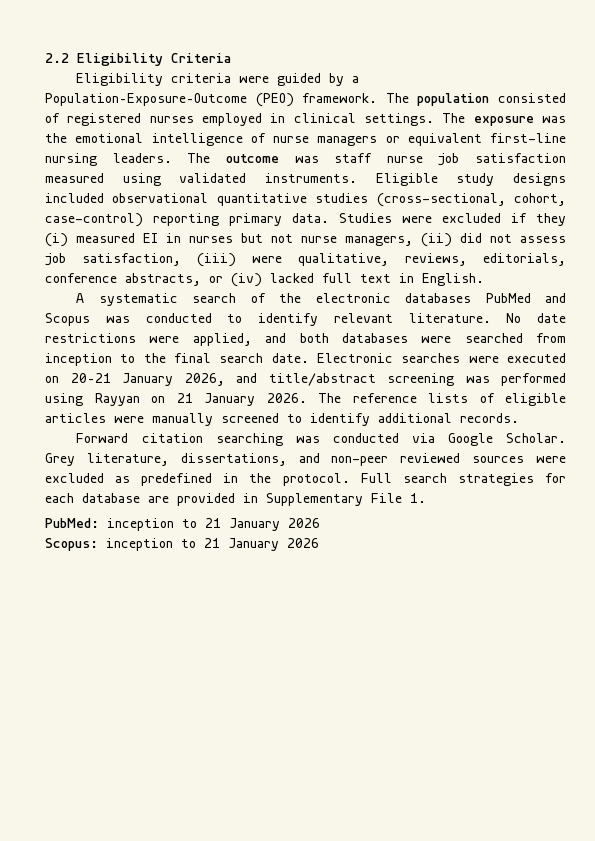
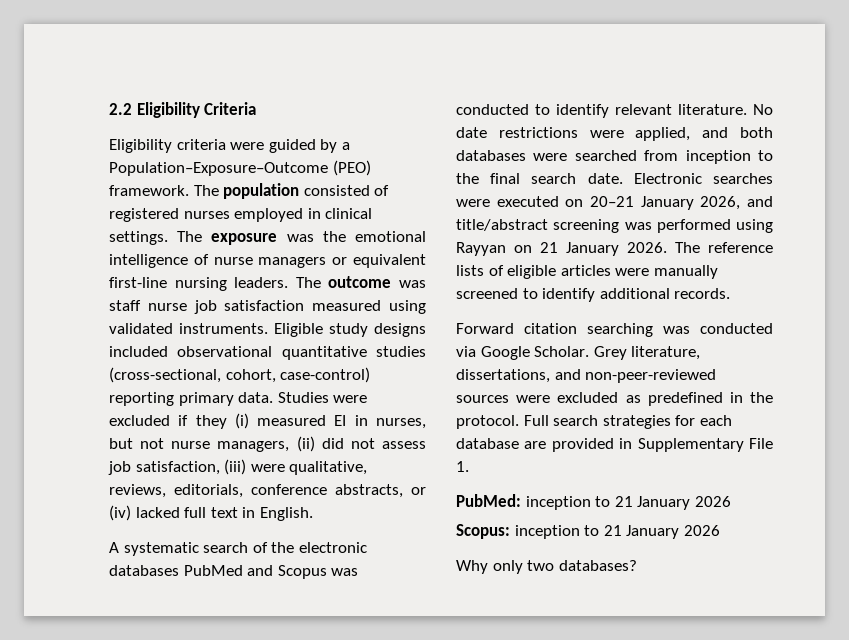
[189,236,233,243] nurses -> [376,418,426,429] nurses,
[331,453,461,466] non-peer reviewed -> [585,369,717,383] non-peer-reviewed
(319, 543) none -> [456,560,637,574] // Why only two databases?

